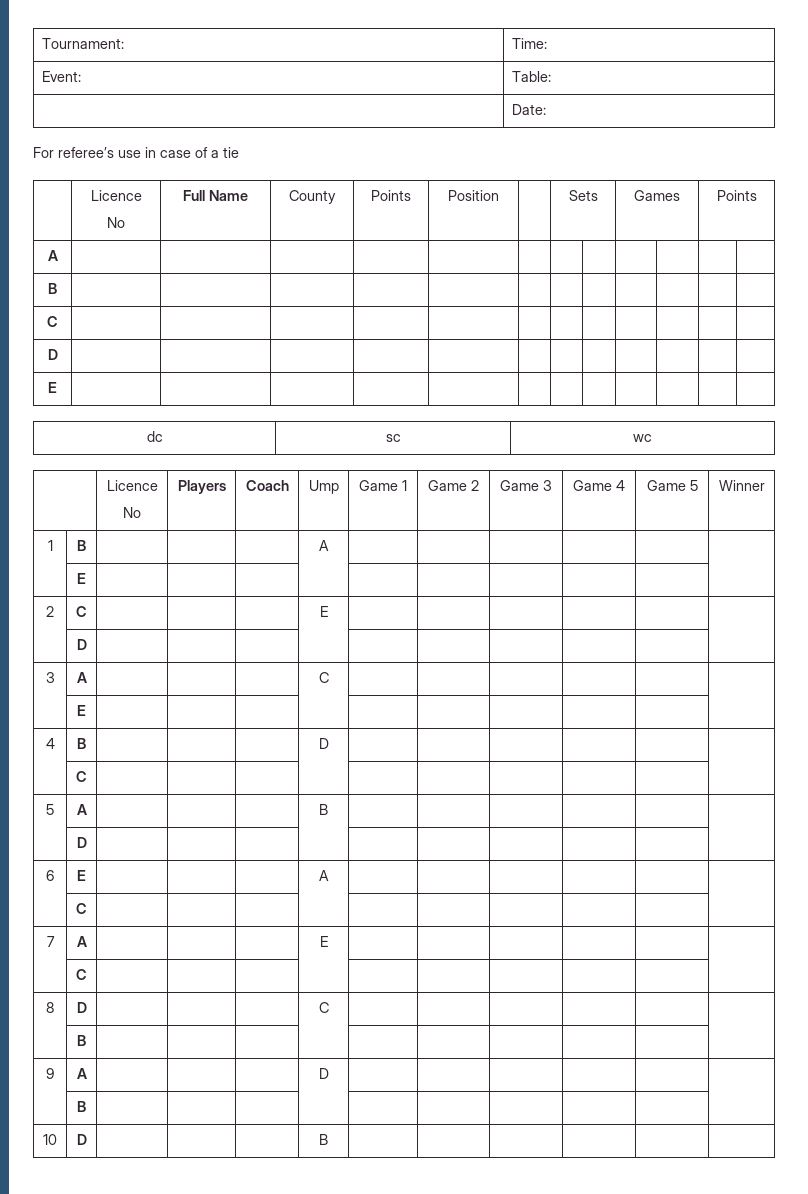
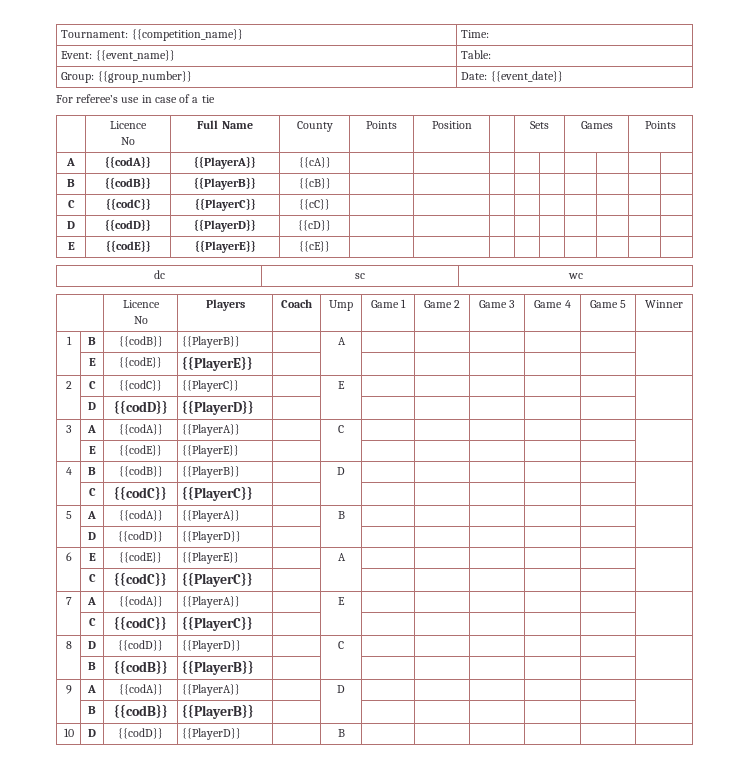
(124, 43) none -> [131,29,243,41] {{competition_name}}
(81, 76) none -> [95,50,175,61] {{event_name}}
(551, 76) none -> [61,71,192,83] Group: {{group_number}}
(546, 109) none -> [490,71,563,82] {{event_date}}
[48,283,57,294] [47,316,58,327] [47,349,58,360] [48,382,57,393] | | | | | | | | | | | // B | | | | | | | | | | | | // C | | | | | | | | | | | | // D | | | | | | | | | | | | // E | | | -> [105,156,151,168] [194,156,256,169] [298,157,331,168] [67,179,75,187] [105,177,151,189] [194,177,256,190] [298,178,331,189] [67,200,75,208] [105,198,151,210] [194,198,256,211] [299,199,330,210] [67,221,75,229] [105,219,151,231] [194,219,256,232] [298,220,331,231] [67,242,75,250] [105,240,151,252] [194,240,256,253] [299,241,330,252] {{codA}} | {{PlayerA}} | {{cA}} | | | | | | | | | // B | {{codB}} | {{PlayerB}} | {{cB}} | | | | | | | | | // C | {{codC}} | {{PlayerC}} | {{cC}} | | | | | | | | | // D | {{codD}} | {{PlayerD}} | {{cD}} | | | | | | | | | // E | {{codE}} | {{PlayerE}} | {{cE}}
(86, 545) | -> [118,336,163,347] [182,336,241,348] {{codB}} | {{PlayerB}}
(86, 578) | -> [119,357,162,368] [182,356,254,371] {{codE}} | {{PlayerE}}
(87, 611) | -> [119,380,162,391] [182,380,240,392] {{codC}} | {{PlayerC}}
(87, 644) | -> [113,400,168,414] [182,400,255,415] {{codD}} | {{PlayerD}}
(87, 677) | -> [118,424,163,435] [182,424,241,436] {{codA}} | {{PlayerA}}
(86, 710) | -> [119,445,162,456] [182,445,240,457] {{codE}} | {{PlayerE}}
(86, 743) | -> [118,466,163,477] [182,466,241,478] {{codB}} | {{PlayerB}}
(87, 776) | -> [114,486,167,500] [182,486,254,501] {{codC}} | {{PlayerC}}
(87, 809) | -> [118,510,163,521] [182,510,241,522] {{codA}} | {{PlayerA}}
(87, 842) | -> [118,531,163,542] [182,531,242,543] {{codD}} | {{PlayerD}}
(86, 875) | -> [119,552,162,563] [182,552,240,564] {{codE}} | {{PlayerE}}
(87, 908) | -> [114,572,167,586] [182,572,254,587] {{codC}} | {{PlayerC}}
(87, 941) | -> [118,596,163,607] [182,596,241,608] {{codA}} | {{PlayerA}}
(87, 974) | -> [114,616,167,630] [182,616,254,631] {{codC}} | {{PlayerC}}
(87, 1007) | -> [118,640,163,651] [182,640,242,652] {{codD}} | {{PlayerD}}
(86, 1040) | -> [113,660,168,674] [182,660,255,675] {{codB}} | {{PlayerB}}
(87, 1073) | -> [118,684,163,695] [182,684,241,696] {{codA}} | {{PlayerA}}
(86, 1106) | -> [113,704,168,718] [182,704,255,719] {{codB}} | {{PlayerB}}
(87, 1139) | -> [118,728,163,739] [182,728,242,740] {{codD}} | {{PlayerD}}

